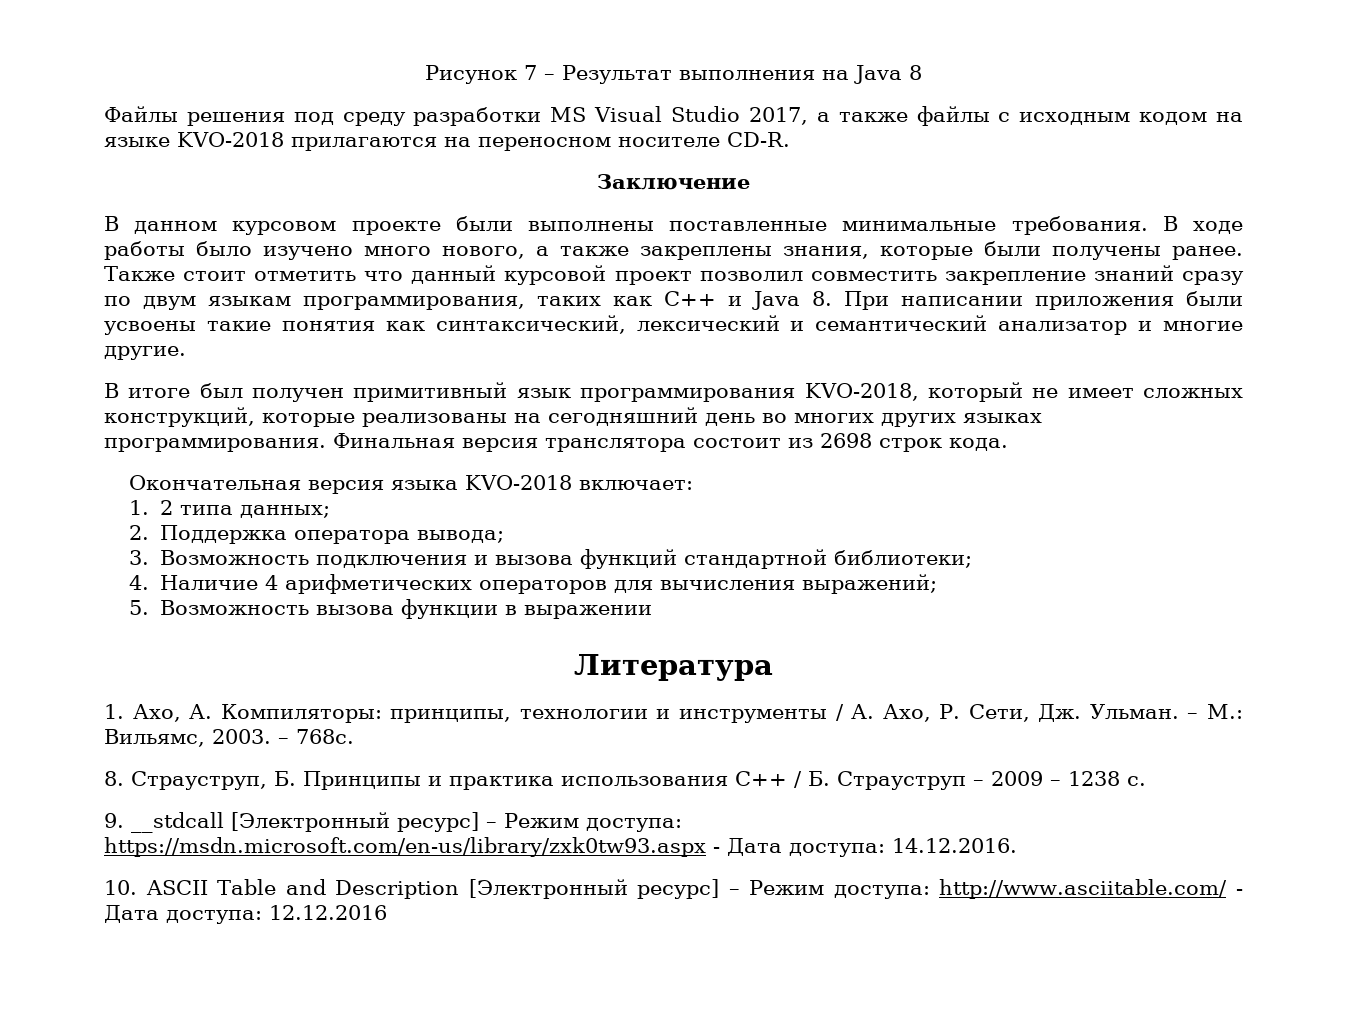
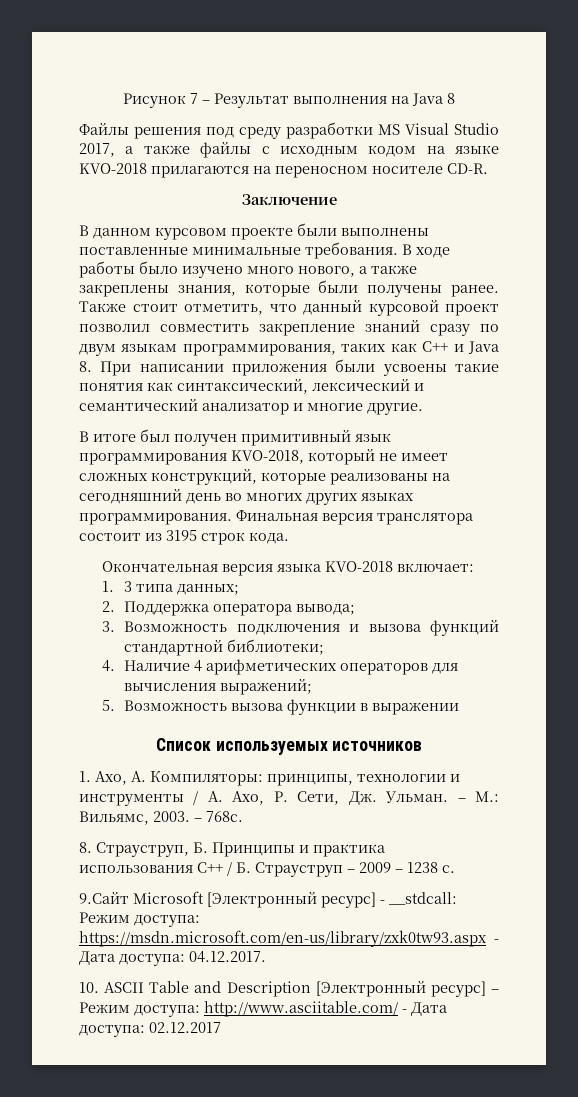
[254,271,357,281] отметить -> [184,304,263,315] отметить,
[820,433,872,448] 2698 -> [166,530,197,541] 3195
[159,500,173,515] 2 -> [124,581,133,592] 3
[574,654,773,681] Литература -> [155,738,423,755] Список используемых источников
[104,812,497,833] 9. __stdcall [Электронный ресурс] – -> [79,891,457,908] 9.Сайт Microsoft [Электронный ресурс] - __stdcall:
[892,838,1017,853] 14.12.2016. -> [189,951,266,963] 04.12.2017.
[269,905,387,920] 12.12.2016 -> [149,1022,221,1033] 02.12.2017

